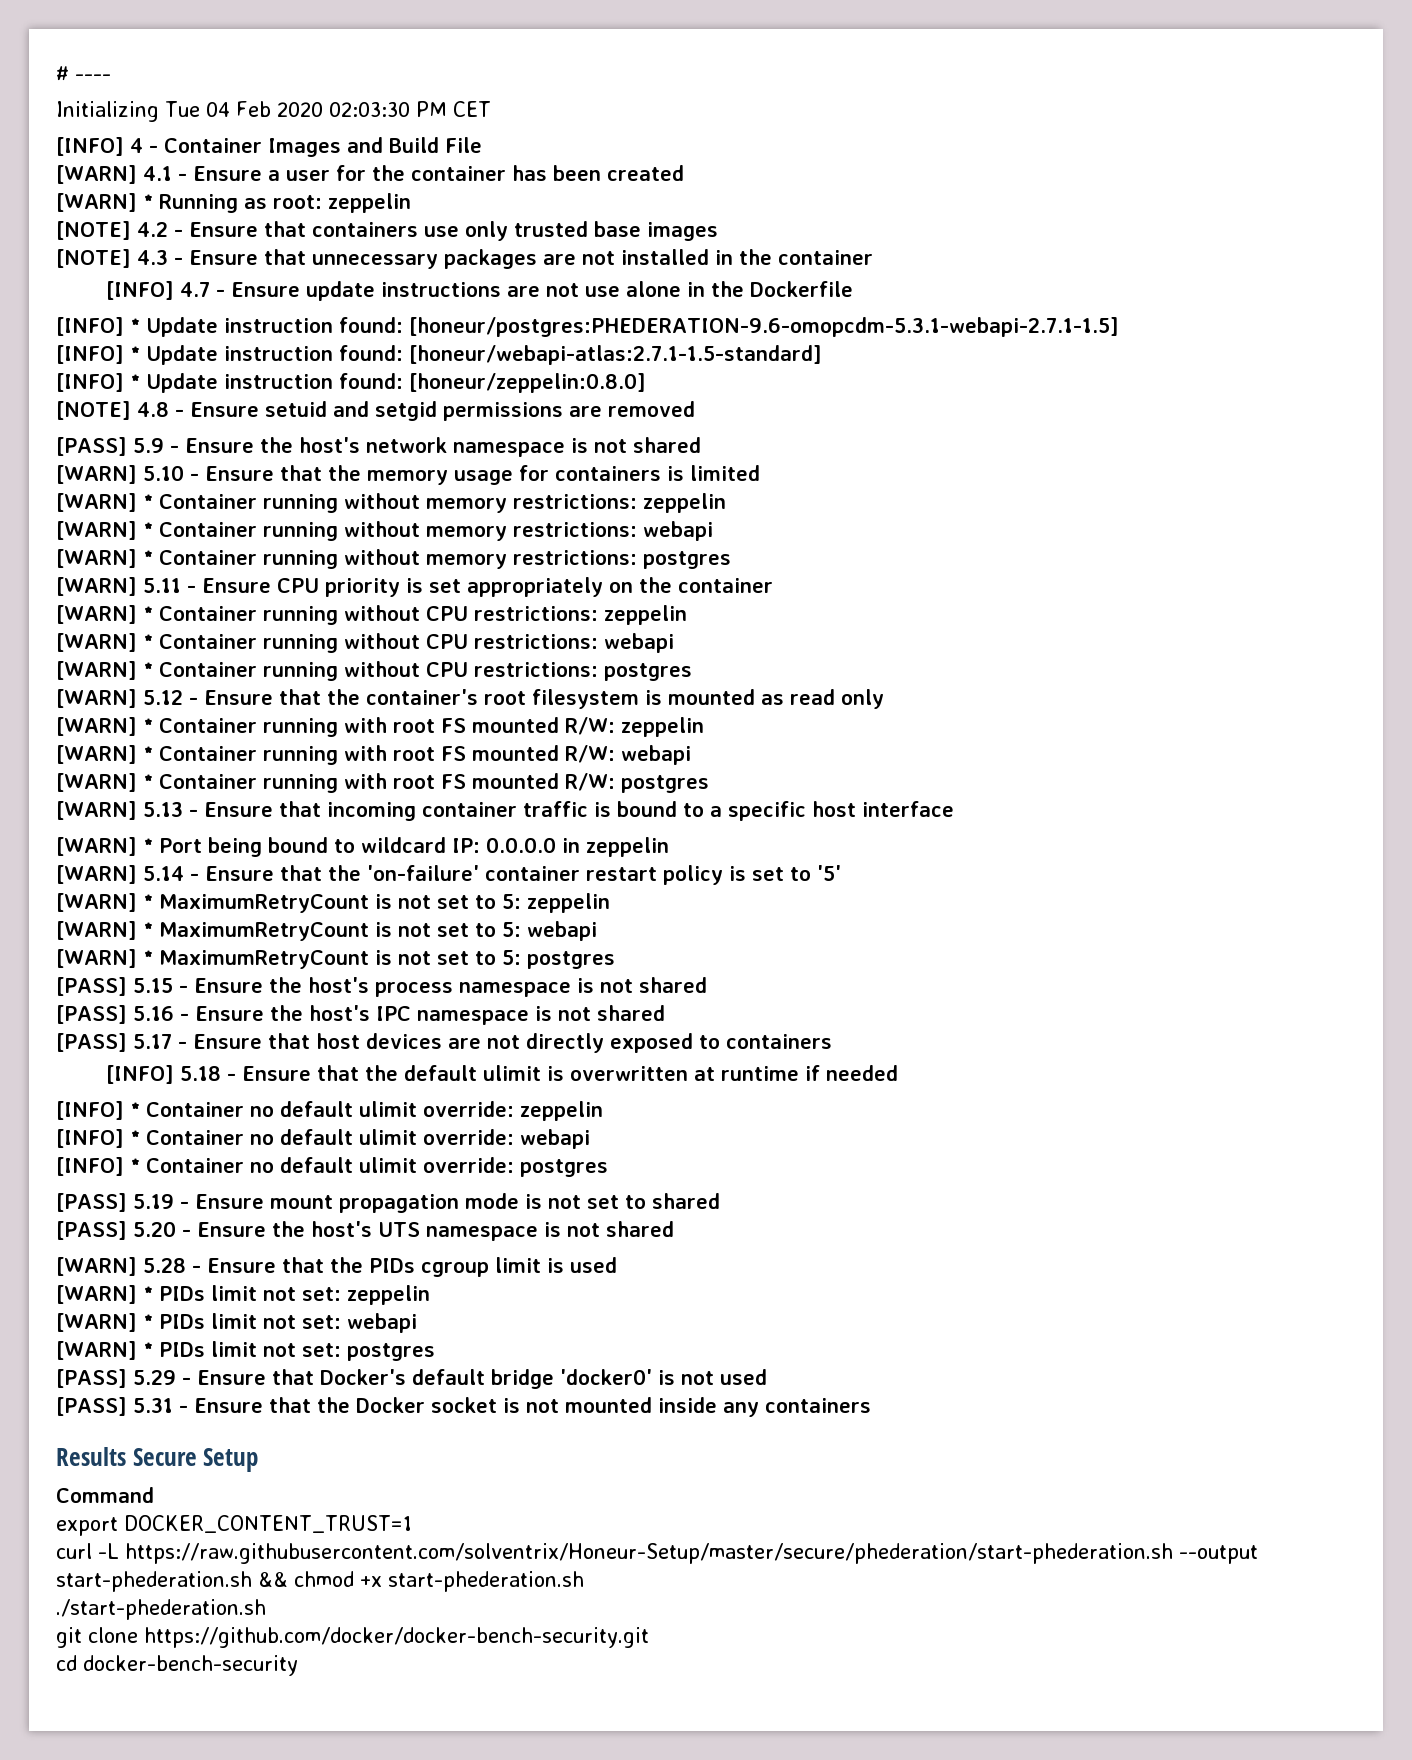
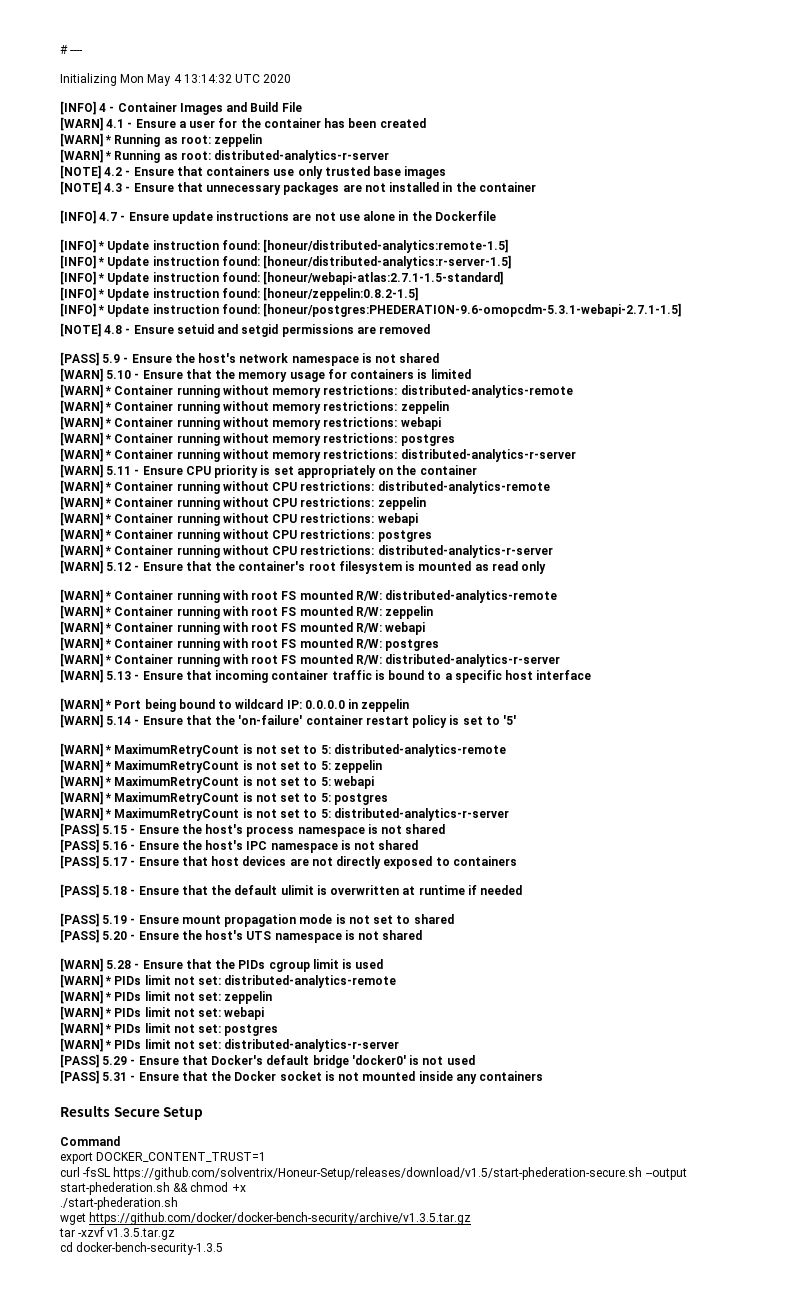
[165,101,491,117] Tue 04 Feb 2020 02:03:30 PM CET -> [120,74,292,86] Mon May 4 13:14:32 UTC 2020
(411, 203) none -> [60,149,390,163] // [WARN] * Running as root: distributed-analytics-r-server
[409,317,1119,337] [honeur/postgres:PHEDERATION-9.6-omopcdm-5.3.1-webapi-2.7.1-1.5] -> [263,239,509,253] [60,255,512,269] [honeur/distributed-analytics:remote-1.5] // [INFO] * Update instruction found: [honeur/distributed-analytics:r-server-1.5]
[409,373,646,393] [honeur/zeppelin:0.8.0] -> [263,287,419,301] [60,303,682,317] [honeur/zeppelin:0.8.2-1.5] // [INFO] * Update instruction found: [honeur/postgres:PHEDERATION-9.6-omopcdm-5.3.1-webapi-2.7.1-1.5]
(760, 473) none -> [60,384,573,398] // [WARN] * Container running without memory restrictions: distributed-analytics-remote
(731, 560) none -> [60,448,576,462] // [WARN] * Container running without memory restrictions: distributed-analytics-r-server
(773, 585) none -> [60,480,550,494] // [WARN] * Container running without CPU restrictions: distributed-analytics-remote
(692, 672) none -> [60,544,553,558] // [WARN] * Container running without CPU restrictions: distributed-analytics-r-server
(884, 699) none -> [60,589,558,603] // [WARN] * Container running with root FS mounted R/W: distributed-analytics-remote
(709, 784) none -> [60,653,561,667] // [WARN] * Container running with root FS mounted R/W: distributed-analytics-r-server
(841, 873) none -> [60,743,506,757] // [WARN] * MaximumRetryCount is not set to 5: distributed-analytics-remote
(615, 960) none -> [60,807,509,821] // [WARN] * MaximumRetryCount is not set to 5: distributed-analytics-r-server
[106,1065,175,1084] [INFO] -> [60,884,99,898] [PASS]
[56,1101,603,1121] [56,1129,590,1149] [56,1157,608,1177] // [INFO] * Container no default ulimit override: zeppelin // [INFO] * Container no default ulimit override: webapi // [INFO] * Container no default ulimit override: postgres -> (523, 890) none
(617, 1265) none -> [60,974,397,988] // [WARN] * PIDs limit not set: distributed-analytics-remote
(435, 1352) none -> [60,1038,400,1052] // [WARN] * PIDs limit not set: distributed-analytics-r-server
[98,1543,1173,1564] -L https://raw.githubusercontent.com/solventrix/Honeur-Setup/master/secure/phederation/start-phederation.sh -> [83,1167,643,1180] -fsSL https://github.com/solventrix/Honeur-Setup/releases/download/v1.5/start-phederation-secure.sh
[388,1571,584,1592] start-phederation.sh -> (246, 1188) none
[56,1627,649,1648] git clone https://github.com/docker/docker-bench-security.git -> [60,1212,472,1225] [59,1227,176,1240] wget https://github.com/docker/docker-bench-security/archive/v1.3.5.tar.gz // tar -xzvf v1.3.5.tar.gz
[83,1655,298,1676] docker-bench-security -> [76,1242,224,1255] docker-bench-security-1.3.5

